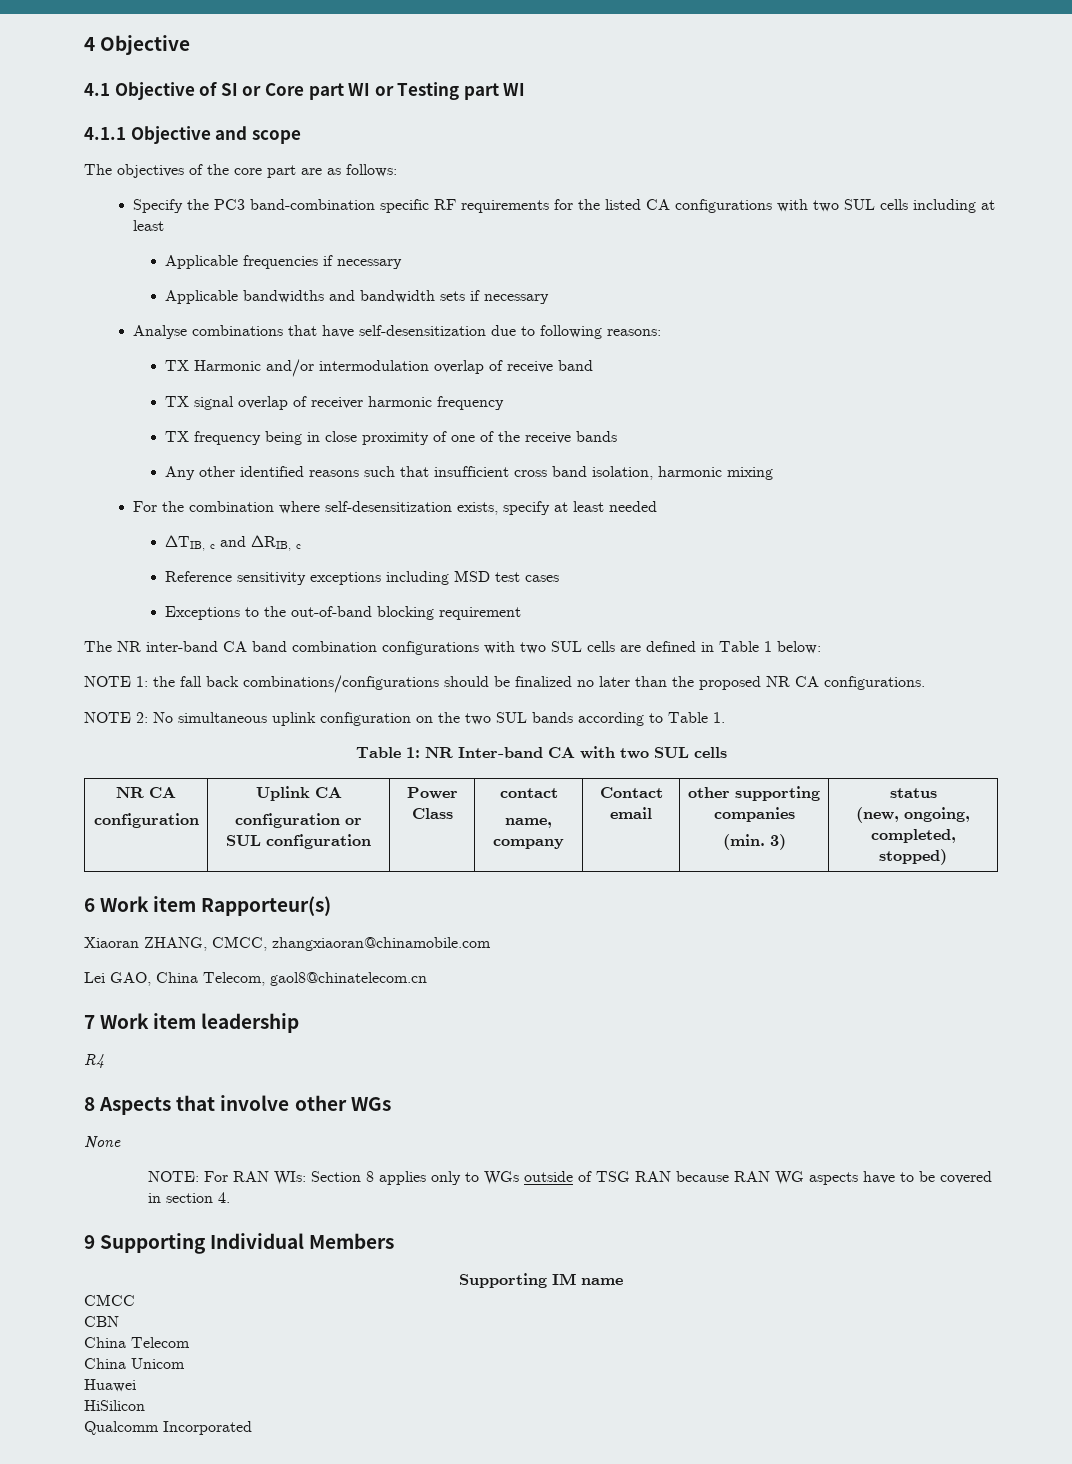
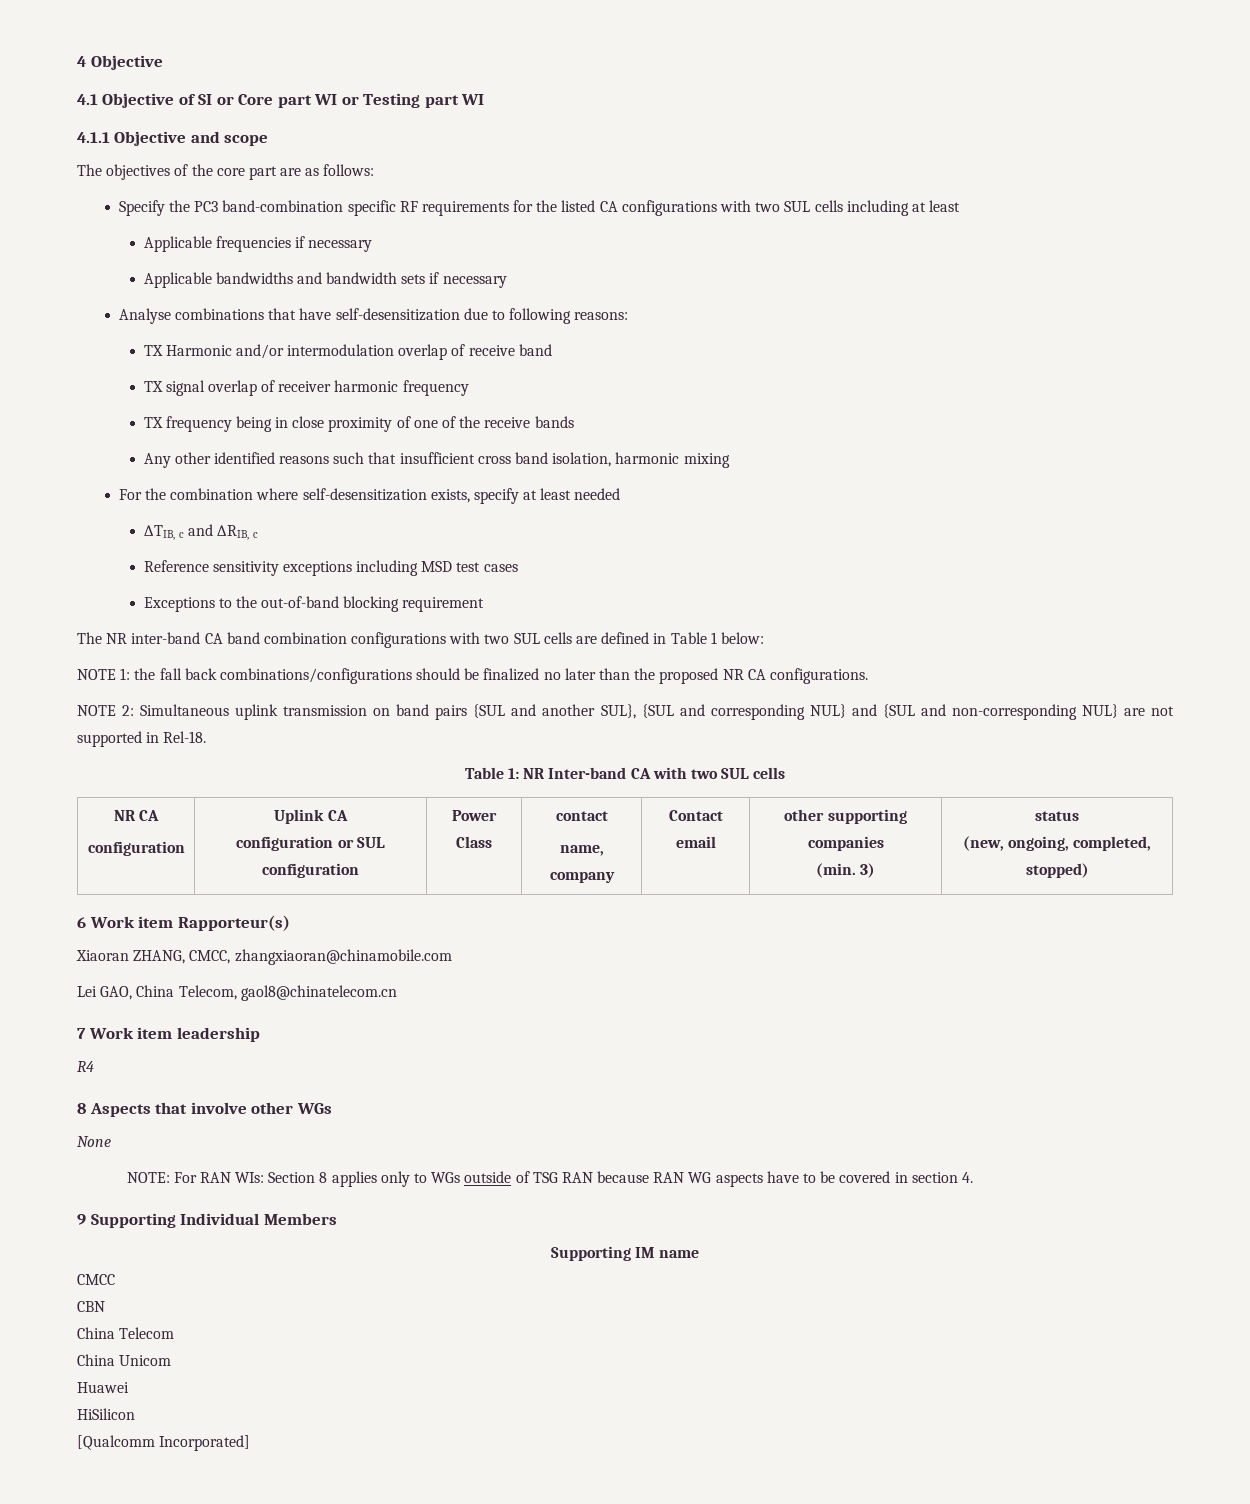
[153,712,725,726] No simultaneous uplink configuration on the two SUL bands according to Table 1. -> [140,704,1174,720] [77,731,207,747] Simultaneous uplink transmission on band pairs {SUL and another SUL}, {SUL and corresponding NUL} and {SUL and non-corresponding NUL} are not supported in Rel-18.
[84,1421,252,1435] Qualcomm Incorporated -> [77,1435,251,1451] [Qualcomm Incorporated]

